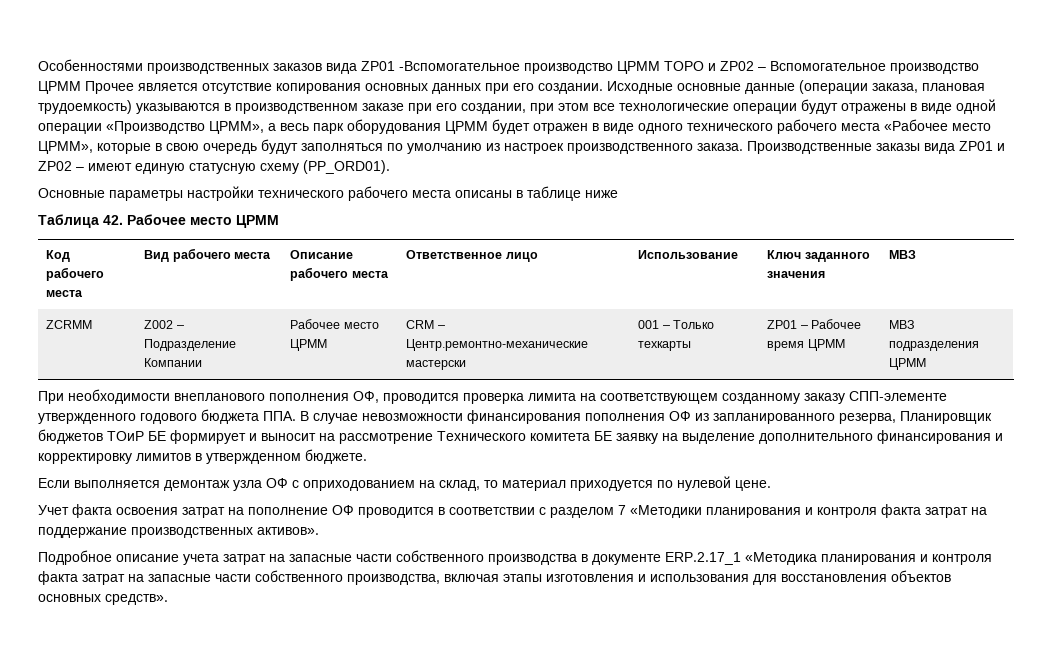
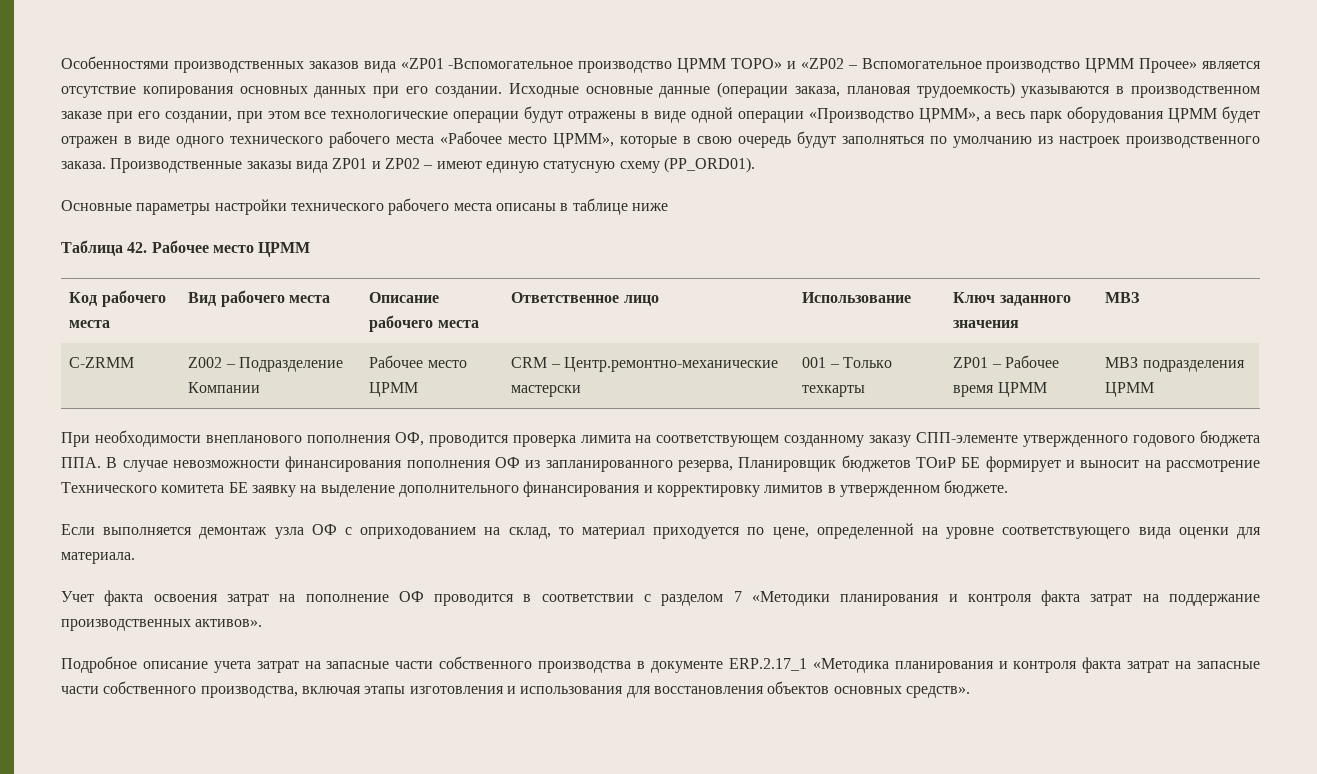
[361,61,395,71] ZP01 -> [400,58,444,69] «ZP01
[664,61,754,71] ТОРО и ZP02 -> [731,58,844,69] ТОРО» и «ZP02
[85,81,134,94] Прочее -> [1139,58,1198,73] Прочее»
[46,320,93,329] ZCRMM -> [69,357,135,368] C-ZRMM
[677,476,771,491] нулевой цене. -> [772,523,1262,539] [61,552,135,564] цене, определенной на уровне соответствующего вида оценки для материала.

